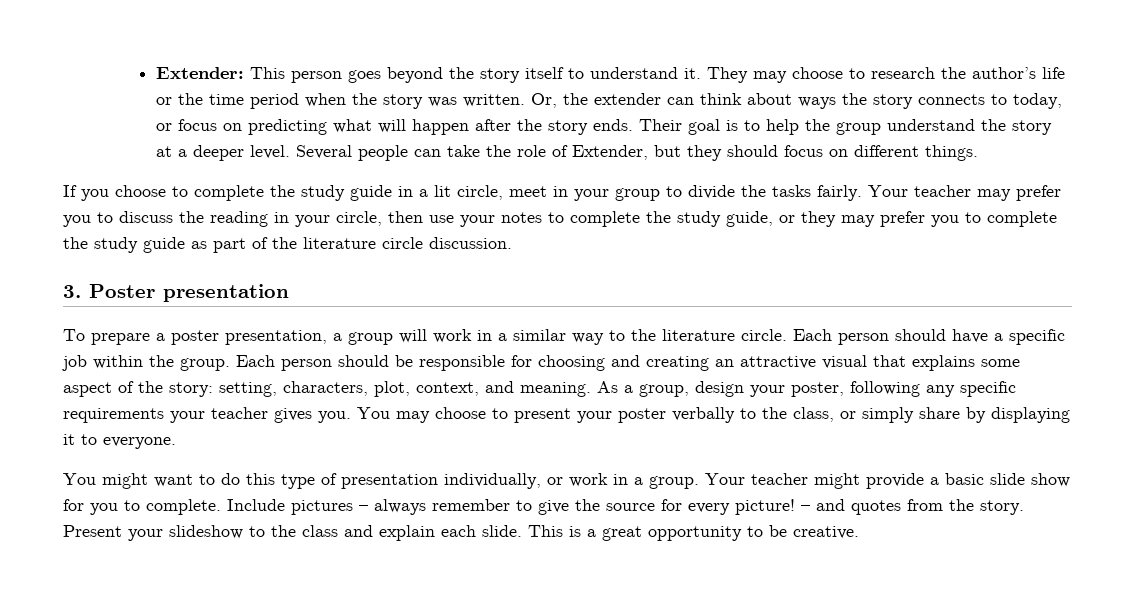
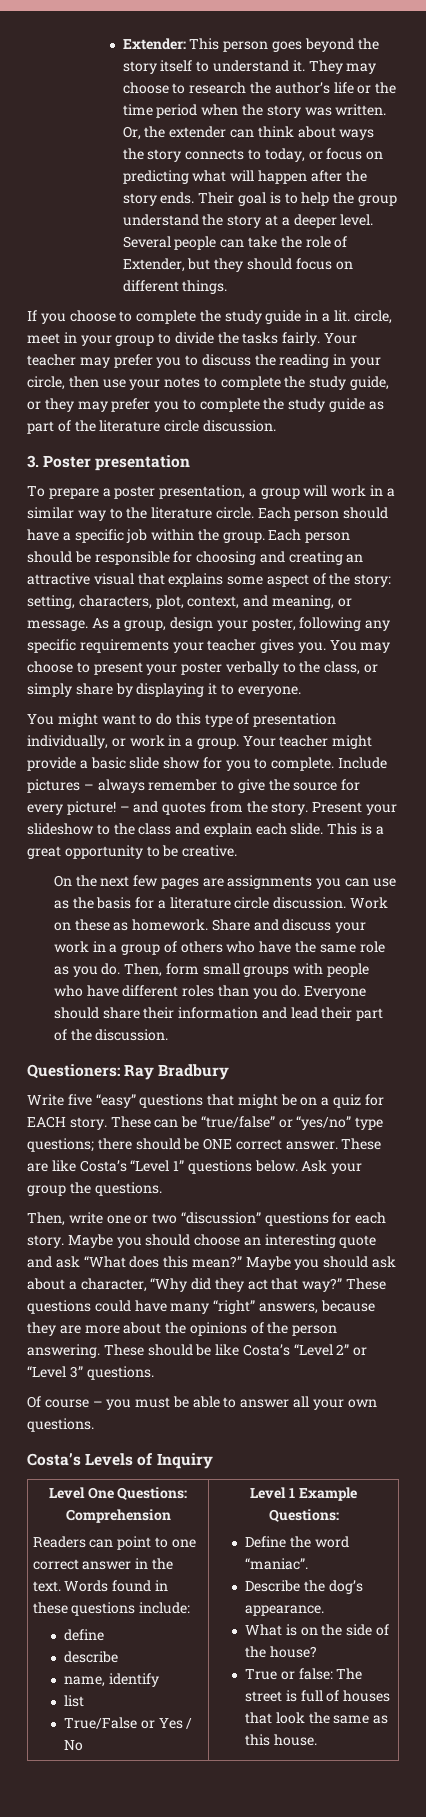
[434,185,451,197] lit -> [333,310,350,322] lit.
[520,382,591,397] meaning. -> [271,595,352,609] [27,620,88,631] meaning, or message.
(859, 532) none -> [53,875,396,889] [53,897,388,909] [53,919,367,933] [53,941,385,955] [53,963,369,977] [53,985,367,999] [53,1007,384,1021] [53,1029,169,1041] [27,1064,230,1080] [27,1094,384,1108] [27,1116,384,1130] [27,1138,382,1152] [27,1160,363,1174] [27,1182,162,1196] [27,1212,387,1226] [27,1234,377,1248] [27,1256,397,1270] [27,1278,387,1292] [27,1300,375,1314] [27,1322,338,1336] [27,1344,368,1358] [27,1366,154,1380] [27,1396,377,1410] [27,1418,94,1432] [27,1453,213,1469] [48,1487,188,1500] [65,1509,171,1523] [32,1536,196,1550] [32,1558,173,1570] [32,1580,168,1592] [32,1602,191,1616] [64,1629,105,1641] [64,1651,119,1663] [64,1673,159,1687] [64,1695,85,1707] [64,1717,193,1729] [64,1740,84,1751] [250,1487,357,1501] [268,1509,339,1522] [245,1536,349,1548] [245,1558,309,1570] [245,1580,363,1594] [245,1605,325,1616] [245,1624,389,1636] [245,1646,317,1658] [245,1668,363,1680] [245,1690,391,1702] [245,1712,389,1724] [245,1734,317,1746] // On the next few pages are assignments you can use as the basis for a literature circle discussion. Work on these as homework. Share and discuss your work in a group of others who have the same role as you do. Then, form small groups with people who have different roles than you do. Everyone should share their information and lead their part of the discussion. // Questioners: Ray Bradbury // Write five “easy” questions that might be on a quiz for EACH story. These can be “true/false” or “yes/no” type questions; there should be ONE correct answer. These are like Costa’s “Level 1” questions below. Ask your group the questions. // Then, write one or two “discussion” questions for each story. Maybe you should choose an interesting quote and ask “What does this mean?” Maybe you should ask about a character, “Why did they act that way?” These questions could have many “right” answers, because they are more about the opinions of the person answering. These should be like Costa’s “Level 2” or “Level 3” questions. // Of course – you must be able to answer all your own questions. // Costa’s Levels of Inquiry // Level One Questions: Comprehension // Readers can point to one correct answer in the text. Words found in these questions include: // define // describe // name, identify // list // True/False or Yes / No | Level 1 Example Questions: // Define the word “maniac”. // Describe the dog’s appearance. // What is on the side of the house? // True or false: The street is full of houses that look the same as this house.

